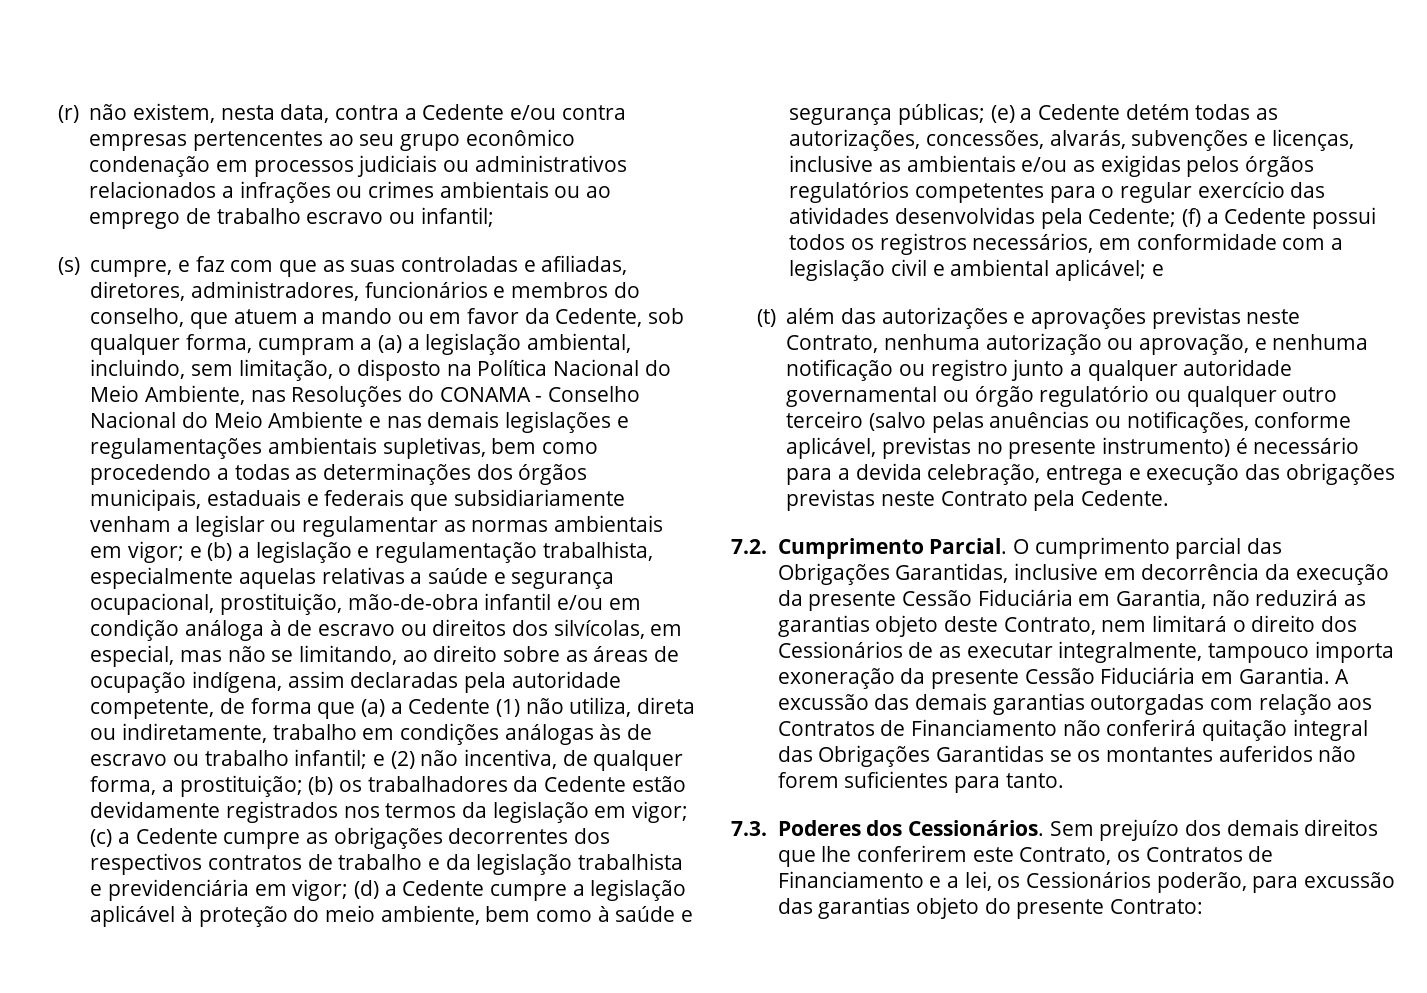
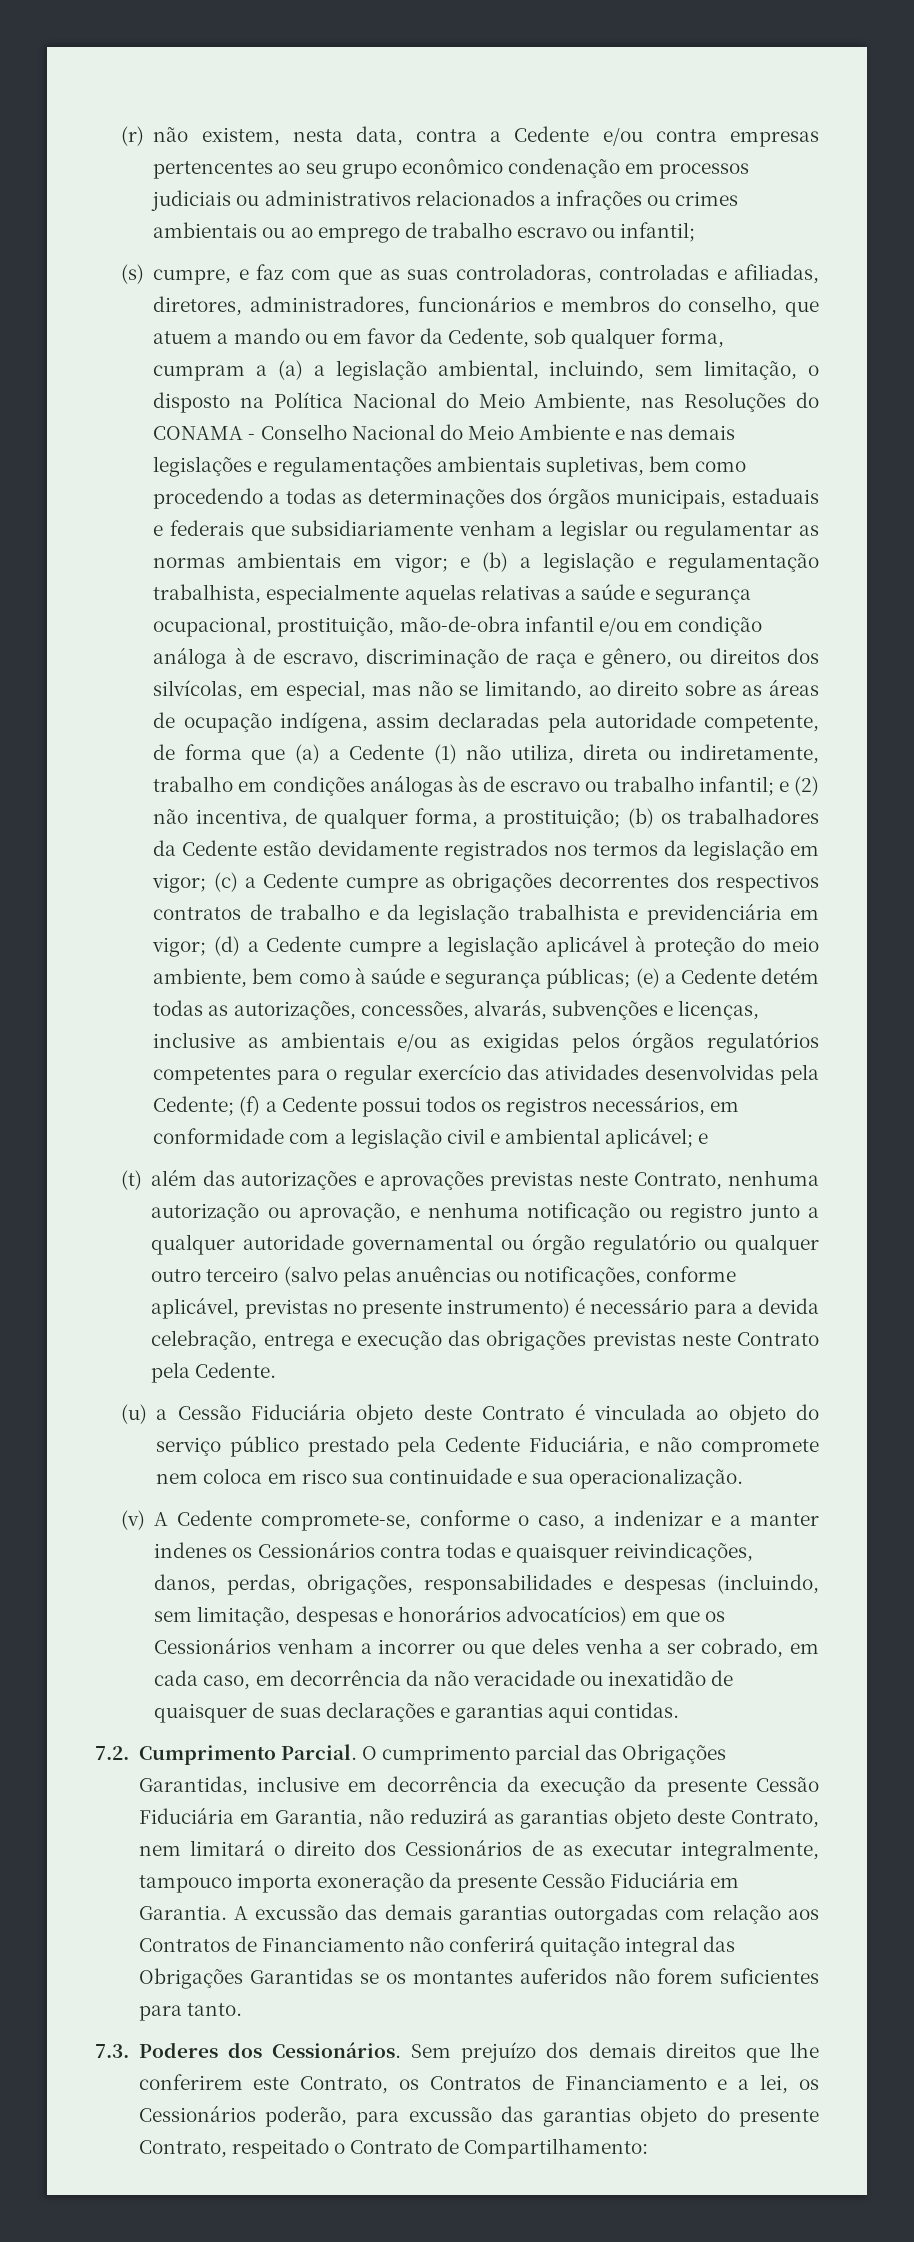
(396, 266) none -> [455,264,592,284] controladoras,
[318,624,396,636] escravo -> [282,648,672,669] escravo, discriminação de raça e gênero,
(1170, 498) none -> [120,1403,819,1425] [156,1435,820,1457] [156,1468,744,1489] [120,1510,820,1531] [154,1541,754,1563] [154,1574,819,1595] [154,1605,726,1627] [154,1637,819,1659] [154,1670,734,1690] [154,1702,680,1723] // (u) a Cessão Fiduciária objeto deste Contrato é vinculada ao objeto do serviço público prestado pela Cedente Fiduciária, e não compromete nem coloca em risco sua continuidade e sua operacionalização. // (v) A Cedente compromete-se, conforme o caso, a indenizar e a manter indenes os Cessionários contra todas e quaisquer reivindicações, danos, perdas, obrigações, responsabilidades e despesas (incluindo, sem limitação, despesas e honorários advocatícios) em que os Cessionários venham a incorrer ou que deles venha a ser cobrado, em cada caso, em decorrência da não veracidade ou inexatidão de quaisquer de suas declarações e garantias aqui contidas.
[1109,899,1203,914] Contrato: -> [138,2138,649,2159] Contrato, respeitado o Contrato de Compartilhamento:

